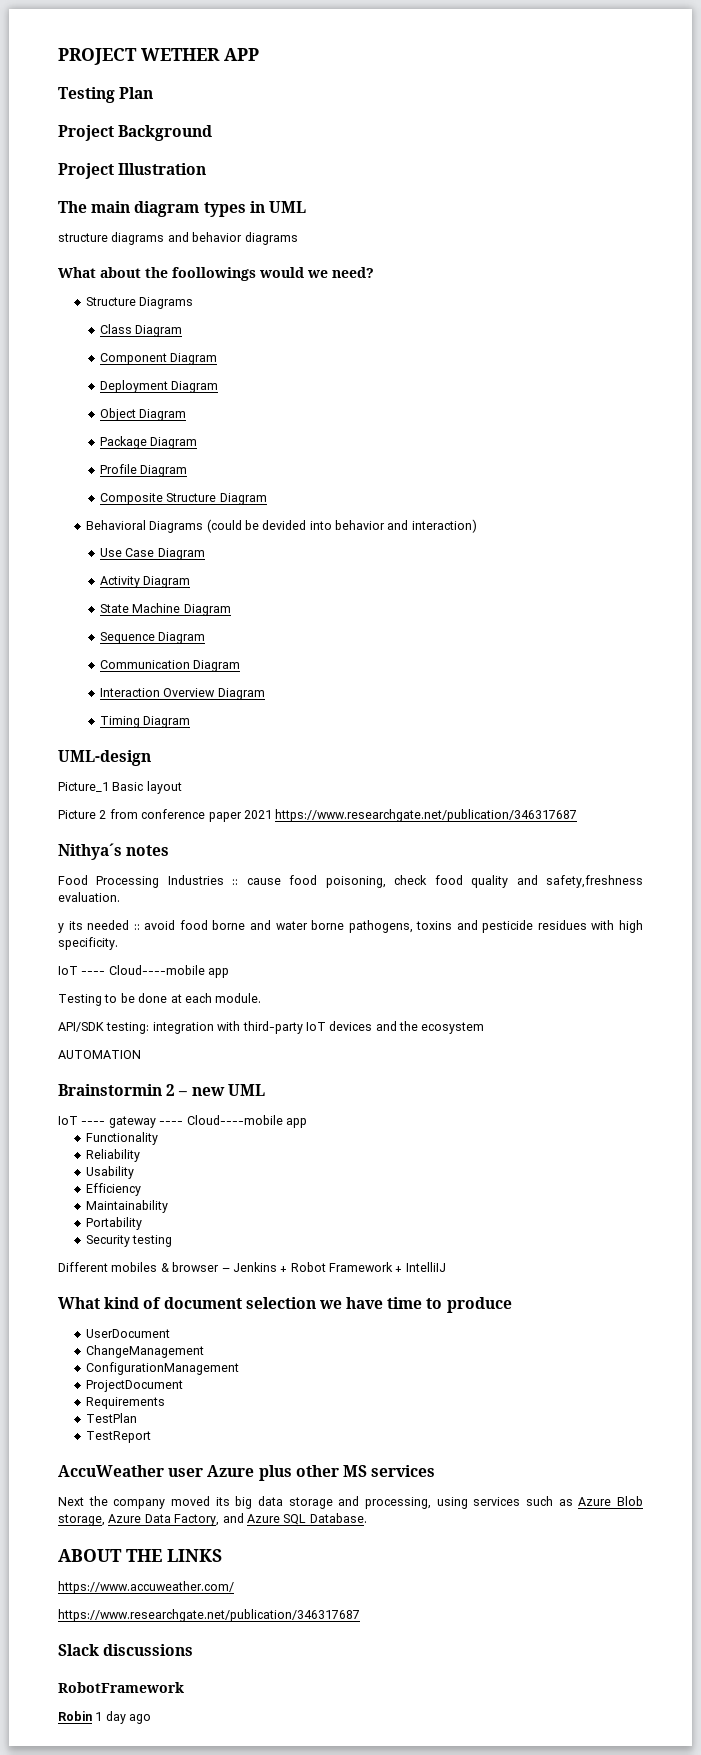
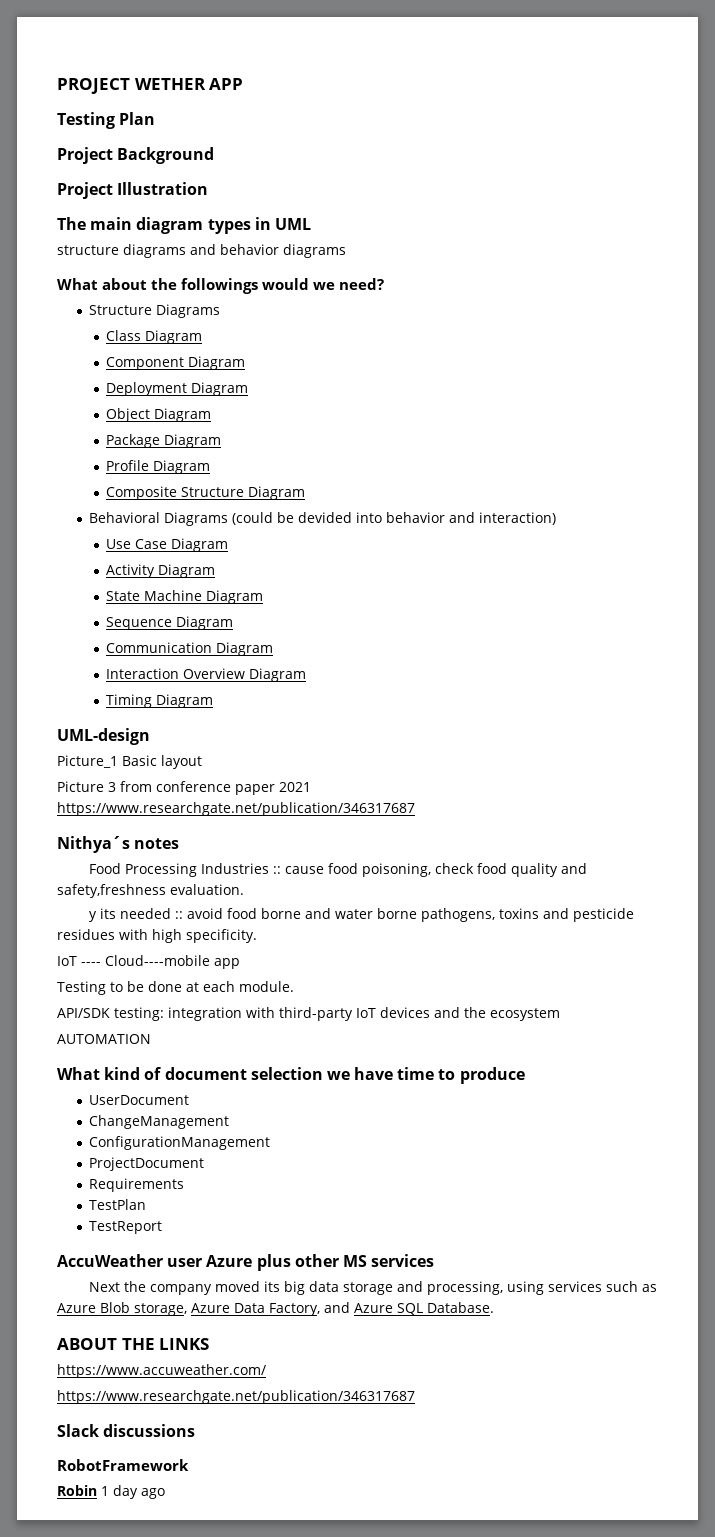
[172,267,256,281] foollowings -> [181,278,258,294] followings
[99,810,107,819] 2 -> [108,782,116,792] 3
[58,1084,265,1096] [58,1115,307,1128] [85,1132,158,1145] [85,1149,140,1162] [85,1166,134,1179] [85,1183,141,1196] [85,1200,168,1213] [85,1217,142,1230] [85,1235,173,1247] [58,1262,446,1272] // Brainstormin 2 – new UML // IoT ---- gateway ---- Cloud----mobile app // Functionality // Reliability // Usability // Efficiency // Maintainability // Portability // Security testing // Different mobiles & browser – Jenkins + Robot Framework + IntelliIJ -> (151, 1039) none

